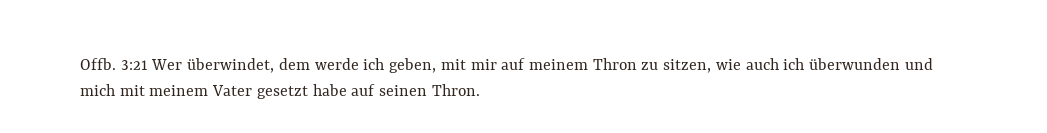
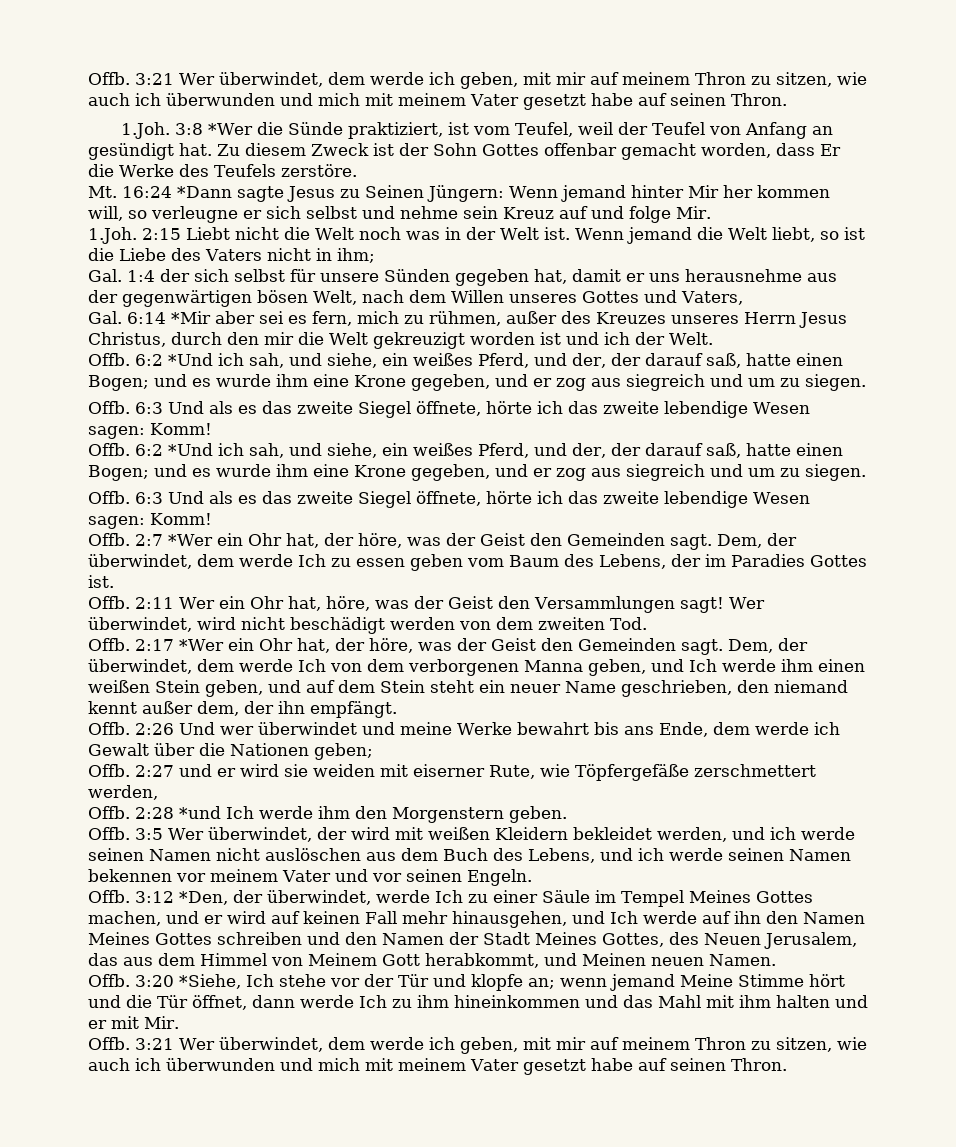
(480, 90) none -> [121,122,833,139] [88,143,841,160] [88,164,357,177] [88,185,830,202] [88,206,711,223] [88,227,865,244] [88,248,375,263] [88,269,837,286] [88,290,743,307] [88,311,847,328] [88,332,713,349] [88,353,843,368] [88,374,866,391] [88,401,810,418] [88,423,212,439] [88,443,843,458] [88,464,866,481] [88,491,810,508] [88,513,212,529] [88,533,797,550] [88,554,867,571] [88,575,114,588] [88,596,765,613] [88,617,647,634] [88,638,808,655] [88,659,865,676] [88,680,848,697] [88,701,397,718] [88,722,840,737] [88,743,373,760] [88,764,816,781] [88,785,158,800] [88,806,567,823] [88,827,855,842] [88,848,851,863] [88,869,532,886] [88,890,813,907] [88,911,865,928] [88,932,857,949] [88,953,776,968] [88,974,845,991] [88,995,868,1010] [88,1016,179,1029] [88,1037,867,1054] [88,1058,787,1075] // 1.Joh. 3:8 *Wer die Sünde praktiziert, ist vom Teufel, weil der Teufel von Anfang an gesündigt hat. Zu diesem Zweck ist der Sohn Gottes offenbar gemacht worden, dass Er die Werke des Teufels zerstöre. // Mt. 16:24 *Dann sagte Jesus zu Seinen Jüngern: Wenn jemand hinter Mir her kommen will, so verleugne er sich selbst und nehme sein Kreuz auf und folge Mir. // 1.Joh. 2:15 Liebt nicht die Welt noch was in der Welt ist. Wenn jemand die Welt liebt, so ist die Liebe des Vaters nicht in ihm; // Gal. 1:4 der sich selbst für unsere Sünden gegeben hat, damit er uns herausnehme aus der gegenwärtigen bösen Welt, nach dem Willen unseres Gottes und Vaters, // Gal. 6:14 *Mir aber sei es fern, mich zu rühmen, außer des Kreuzes unseres Herrn Jesus Christus, durch den mir die Welt gekreuzigt worden ist und ich der Welt. // Offb. 6:2 *Und ich sah, und siehe, ein weißes Pferd, und der, der darauf saß, hatte einen Bogen; und es wurde ihm eine Krone gegeben, und er zog aus siegreich und um zu siegen. // Offb. 6:3 Und als es das zweite Siegel öffnete, hörte ich das zweite lebendige Wesen sagen: Komm! // Offb. 6:2 *Und ich sah, und siehe, ein weißes Pferd, und der, der darauf saß, hatte einen Bogen; und es wurde ihm eine Krone gegeben, und er zog aus siegreich und um zu siegen. // Offb. 6:3 Und als es das zweite Siegel öffnete, hörte ich das zweite lebendige Wesen sagen: Komm! // Offb. 2:7 *Wer ein Ohr hat, der höre, was der Geist den Gemeinden sagt. Dem, der überwindet, dem werde Ich zu essen geben vom Baum des Lebens, der im Paradies Gottes ist. // Offb. 2:11 Wer ein Ohr hat, höre, was der Geist den Versammlungen sagt! Wer überwindet, wird nicht beschädigt werden von dem zweiten Tod. // Offb. 2:17 *Wer ein Ohr hat, der höre, was der Geist den Gemeinden sagt. Dem, der überwindet, dem werde Ich von dem verborgenen Manna geben, und Ich werde ihm einen weißen Stein geben, und auf dem Stein steht ein neuer Name geschrieben, den niemand kennt außer dem, der ihn empfängt. // Offb. 2:26 Und wer überwindet und meine Werke bewahrt bis ans Ende, dem werde ich Gewalt über die Nationen geben; // Offb. 2:27 und er wird sie weiden mit eiserner Rute, wie Töpfergefäße zerschmettert werden, // Offb. 2:28 *und Ich werde ihm den Morgenstern geben. // Offb. 3:5 Wer überwindet, der wird mit weißen Kleidern bekleidet werden, und ich werde seinen Namen nicht auslöschen aus dem Buch des Lebens, und ich werde seinen Namen bekennen vor meinem Vater und vor seinen Engeln. // Offb. 3:12 *Den, der überwindet, werde Ich zu einer Säule im Tempel Meines Gottes machen, und er wird auf keinen Fall mehr hinausgehen, und Ich werde auf ihn den Namen Meines Gottes schreiben und den Namen der Stadt Meines Gottes, des Neuen Jerusalem, das aus dem Himmel von Meinem Gott herabkommt, und Meinen neuen Namen. // Offb. 3:20 *Siehe, Ich stehe vor der Tür und klopfe an; wenn jemand Meine Stimme hört und die Tür öffnet, dann werde Ich zu ihm hineinkommen und das Mahl mit ihm halten und er mit Mir. // Offb. 3:21 Wer überwindet, dem werde ich geben, mit mir auf meinem Thron zu sitzen, wie auch ich überwunden und mich mit meinem Vater gesetzt habe auf seinen Thron.

